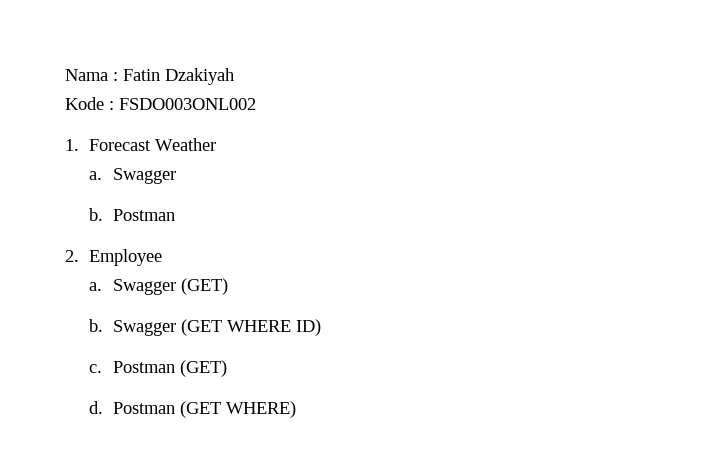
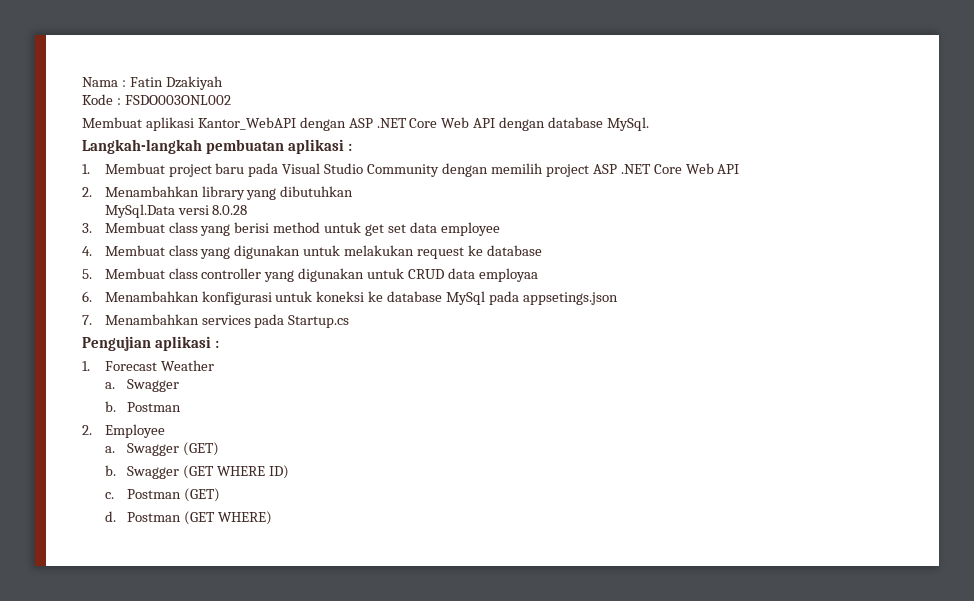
(256, 104) none -> [82,117,650,131] [82,139,352,154] [82,163,740,177] [82,186,354,200] [104,204,248,218] [82,222,500,236] [82,245,542,259] [82,268,538,282] [82,291,618,305] [82,314,350,328] [82,336,219,351] // Membuat aplikasi Kantor_WebAPI dengan ASP .NET Core Web API dengan database MySql. // Langkah-langkah pembuatan aplikasi : // 1. Membuat project baru pada Visual Studio Community dengan memilih project ASP .NET Core Web API // 2. Menambahkan library yang dibutuhkan // MySql.Data versi 8.0.28 // 3. Membuat class yang berisi method untuk get set data employee // 4. Membuat class yang digunakan untuk melakukan request ke database // 5. Membuat class controller yang digunakan untuk CRUD data employaa // 6. Menambahkan konfigurasi untuk koneksi ke database MySql pada appsetings.json // 7. Menambahkan services pada Startup.cs // Pengujian aplikasi :

